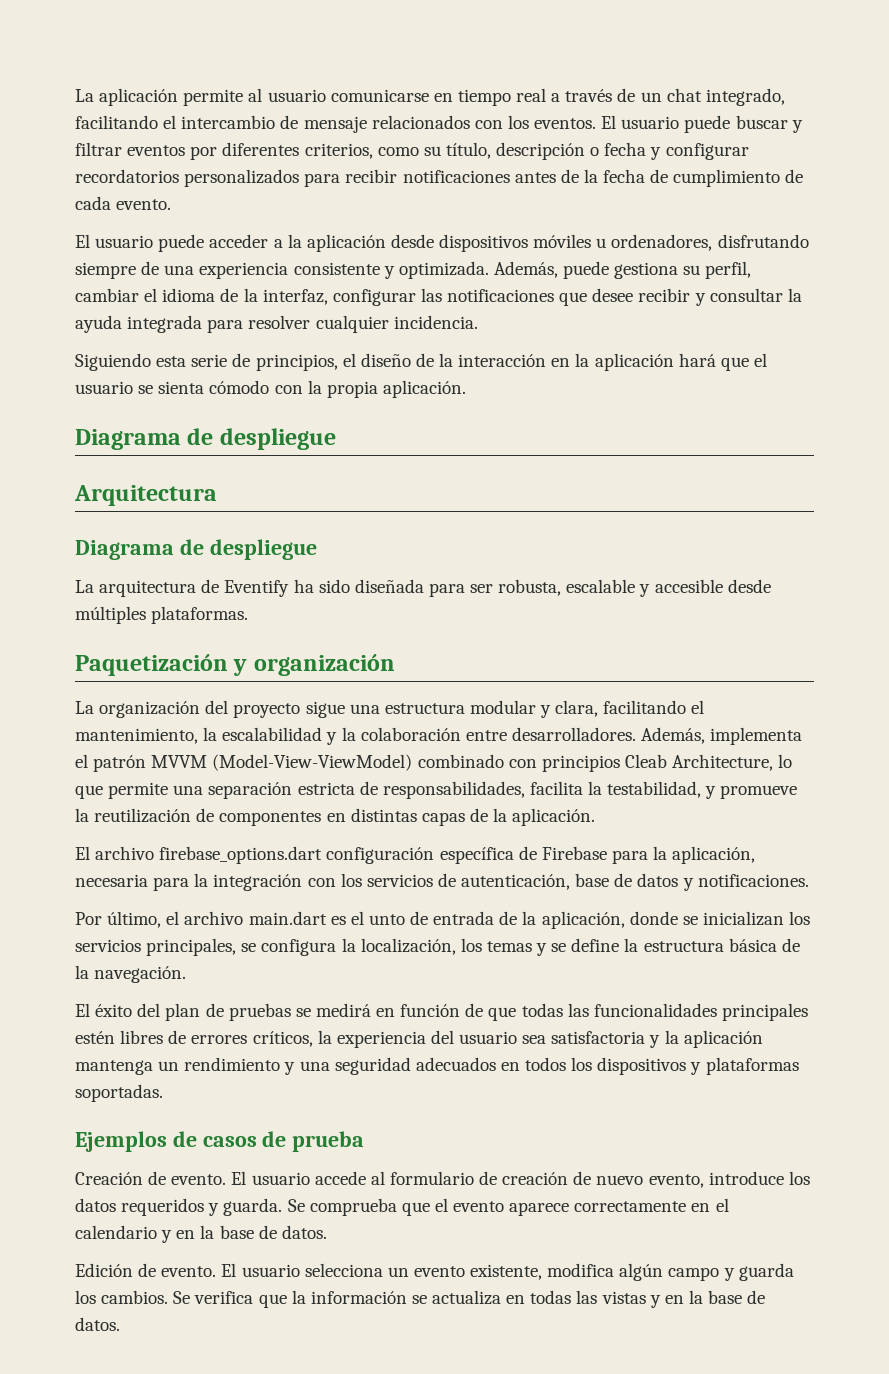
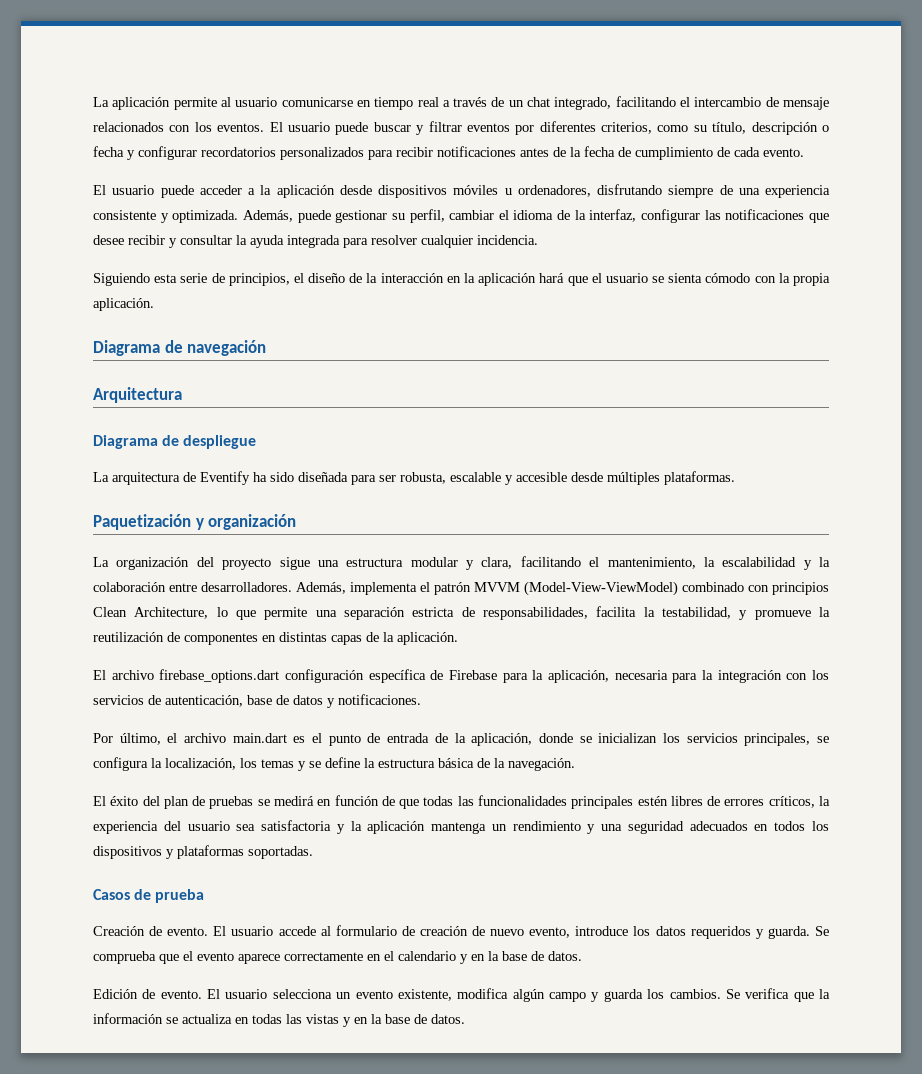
[614,262,679,279] gestiona -> [335,210,388,223] gestionar
[219,428,336,450] despliegue -> [187,340,267,356] navegación
[624,754,667,768] Cleab -> [93,607,127,617] Clean
[368,914,405,925] unto -> [328,734,361,746] punto
[75,1131,257,1152] Ejemplos de casos -> [93,889,130,900] Casos

